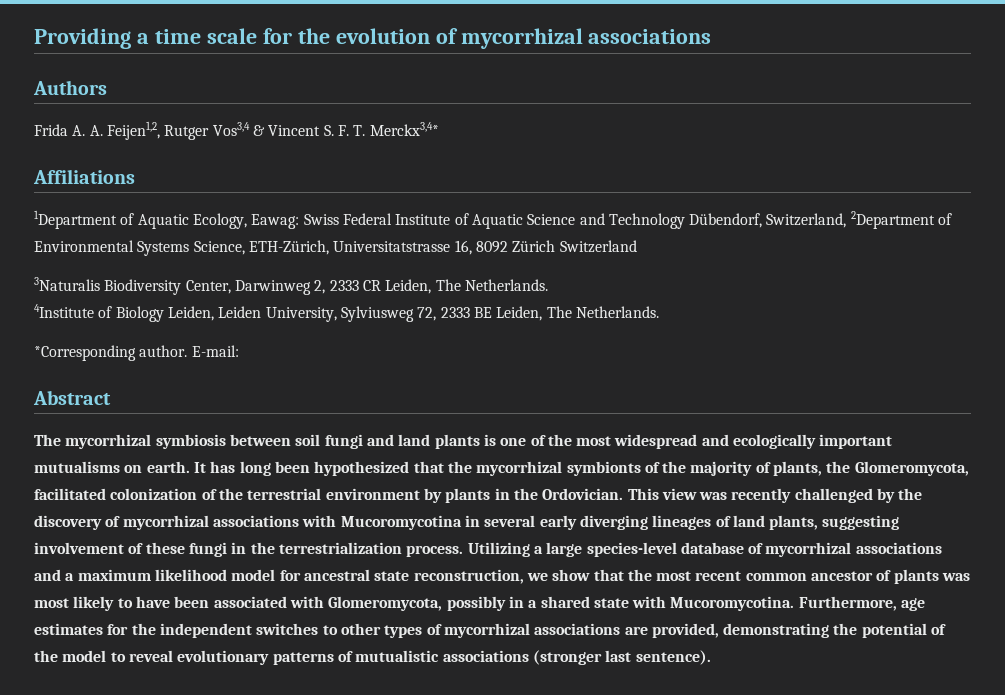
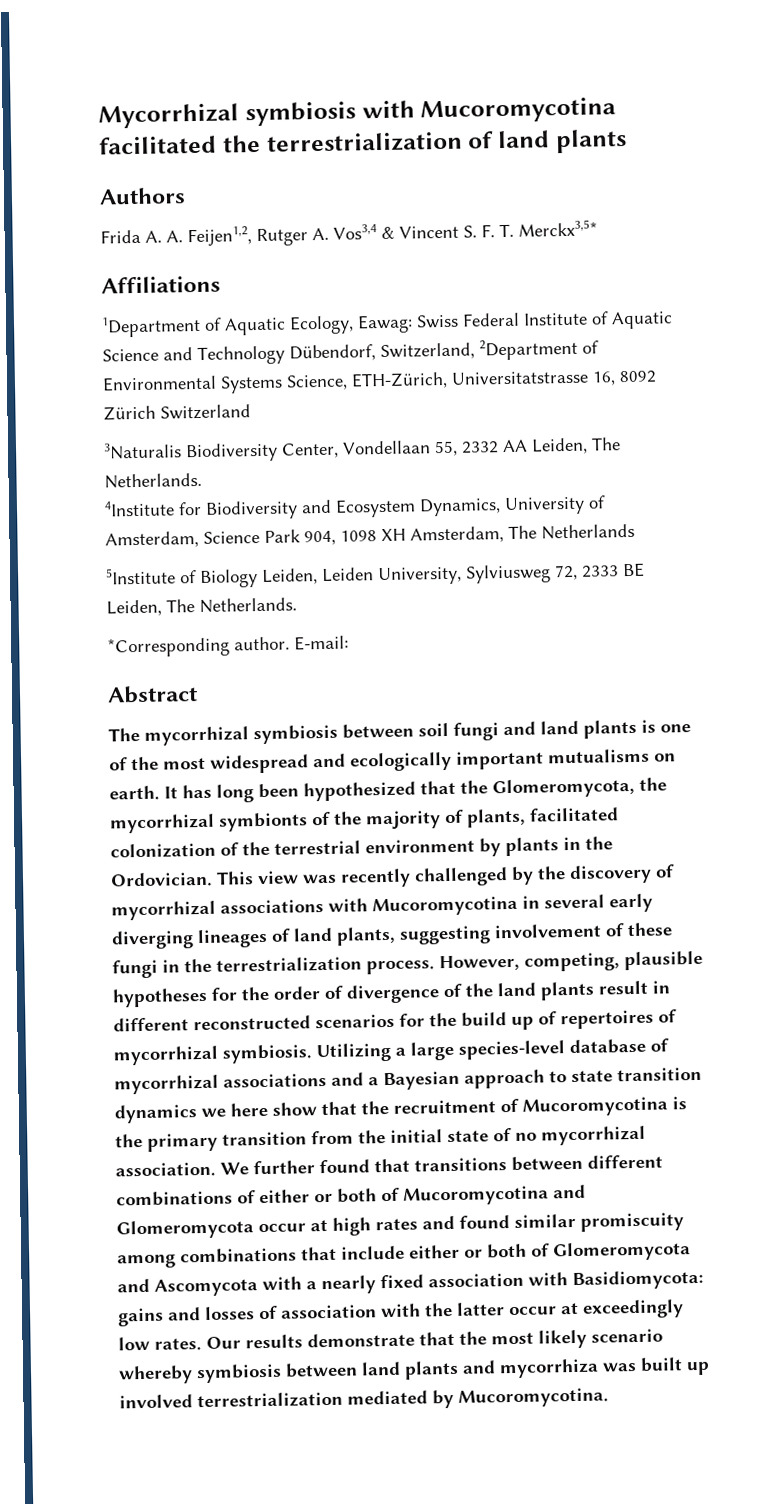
[34,28,712,49] Providing a time scale for the evolution of mycorrhizal associations -> [98,97,617,129] [98,128,627,155] Mycorrhizal symbiosis with Mucoromycotina facilitated the terrestrialization of land plants
(210, 132) none -> [312,227,329,241] A.
[369,122,439,136] Merckx3,4* -> [518,219,598,237] Merckx3,5*
[234,280,381,295] Darwinweg 2, 2333 CR -> [342,439,528,457] Vondellaan 55, 2332 AA
(94, 311) none -> [178,495,606,520] [105,523,635,549] [105,567,176,585] for Biodiversity and Ecosystem Dynamics, University of Amsterdam, Science Park 904, 1098 XH Amsterdam, The Netherlands // 5Institute
(472, 467) none -> [492,777,667,799] Glomeromycota, the
[826,461,969,476] the Glomeromycota, -> (526, 818) none
(464, 551) none -> [439,950,703,972] [112,980,670,1008] [113,1009,677,1032] [113,1044,313,1066] However, competing, plausible hypotheses for the order of divergence of the land plants result in different reconstructed scenarios for the build up of repertoires of mycorrhizal symbiosis.
[77,569,971,584] [34,596,926,611] [34,623,947,638] [34,650,711,665] maximum likelihood model for ancestral state reconstruction, we show that the most recent common ancestor of plants was most likely to have been associated with Glomeromycota, possibly in a shared state with Mucoromycotina. Furthermore, age estimates for the independent switches to other types of mycorrhizal associations are provided, demonstrating the potential of the model to reveal evolutionary patterns of mutualistic associations (stronger last sentence). -> [383,1066,702,1091] [114,1096,687,1124] [115,1125,646,1152] [115,1154,663,1178] [116,1184,586,1207] [116,1212,684,1240] [117,1241,691,1269] [117,1269,704,1297] [117,1299,684,1327] [118,1328,663,1351] [118,1357,710,1385] [119,1387,609,1409] Bayesian approach to state transition dynamics we here show that the recruitment of Mucoromycotina is the primary transition from the initial state of no mycorrhizal association. We further found that transitions between different combinations of either or both of Mucoromycotina and Glomeromycota occur at high rates and found similar promiscuity among combinations that include either or both of Glomeromycota and Ascomycota with a nearly fixed association with Basidiomycota: gains and losses of association with the latter occur at exceedingly low rates. Our results demonstrate that the most likely scenario whereby symbiosis between land plants and mycorrhiza was built up involved terrestrialization mediated by Mucoromycotina.

